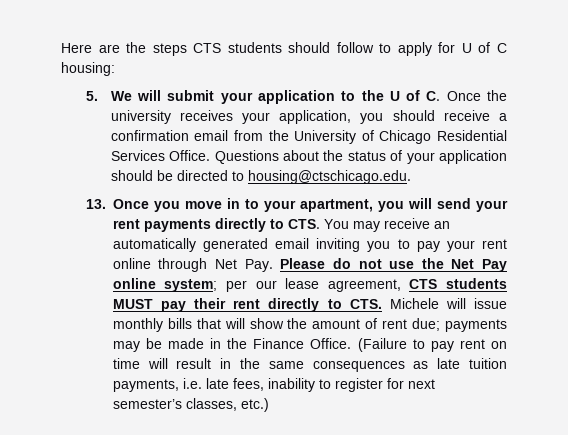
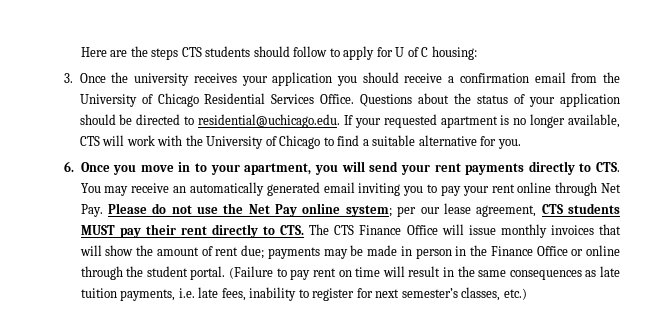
[85,90,441,104] 5. We will submit your application to the U of C. -> [64,73,74,83] 3.
[279,110,352,124] application, -> [272,72,333,86] application
[247,170,411,184] [85,199,106,209] housing@ctschicago.edu. // 13. -> [198,114,620,128] [79,135,521,149] [64,161,75,172] residential@uchicago.edu. If your requested apartment is no longer available, CTS will work with the University of Chicago to find a suitable alternative for you. // 6.
[389,298,439,309] Michele -> [309,224,438,235] The CTS Finance Office
[167,318,192,329] bills -> [550,225,594,235] invoices
[227,338,352,349] the Finance Office. -> [415,245,621,259] [80,266,226,280] person in the Finance Office or online through the student portal.

